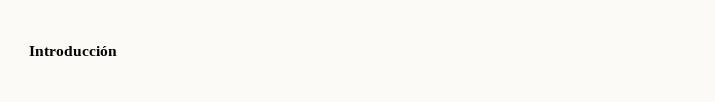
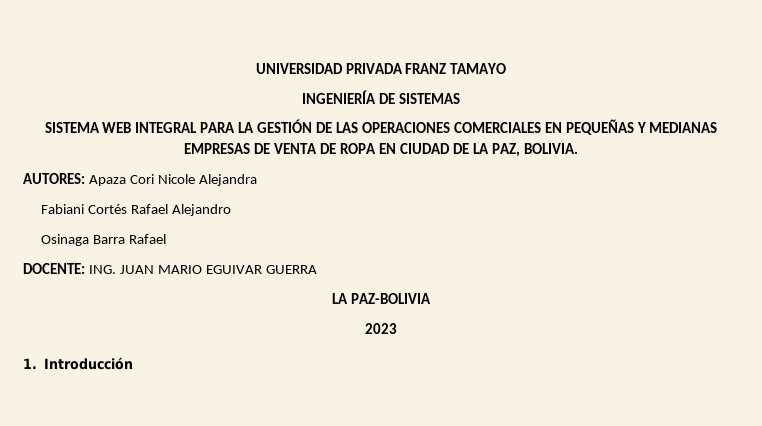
(29, 51) none -> [255,63,507,74] [302,90,460,104] [44,119,718,135] [184,143,578,157] [23,173,257,186] [41,204,232,216] [41,234,167,246] [23,263,317,274] [332,293,431,304] [365,323,397,334] [23,358,37,369] UNIVERSIDAD PRIVADA FRANZ TAMAYO // INGENIERÍA DE SISTEMAS // SISTEMA WEB INTEGRAL PARA LA GESTIÓN DE LAS OPERACIONES COMERCIALES EN PEQUEÑAS Y MEDIANAS EMPRESAS DE VENTA DE ROPA EN CIUDAD DE LA PAZ, BOLIVIA. // AUTORES: Apaza Cori Nicole Alejandra // Fabiani Cortés Rafael Alejandro // Osinaga Barra Rafael // DOCENTE: ING. JUAN MARIO EGUIVAR GUERRA // LA PAZ-BOLIVIA // 2023 // 1.

